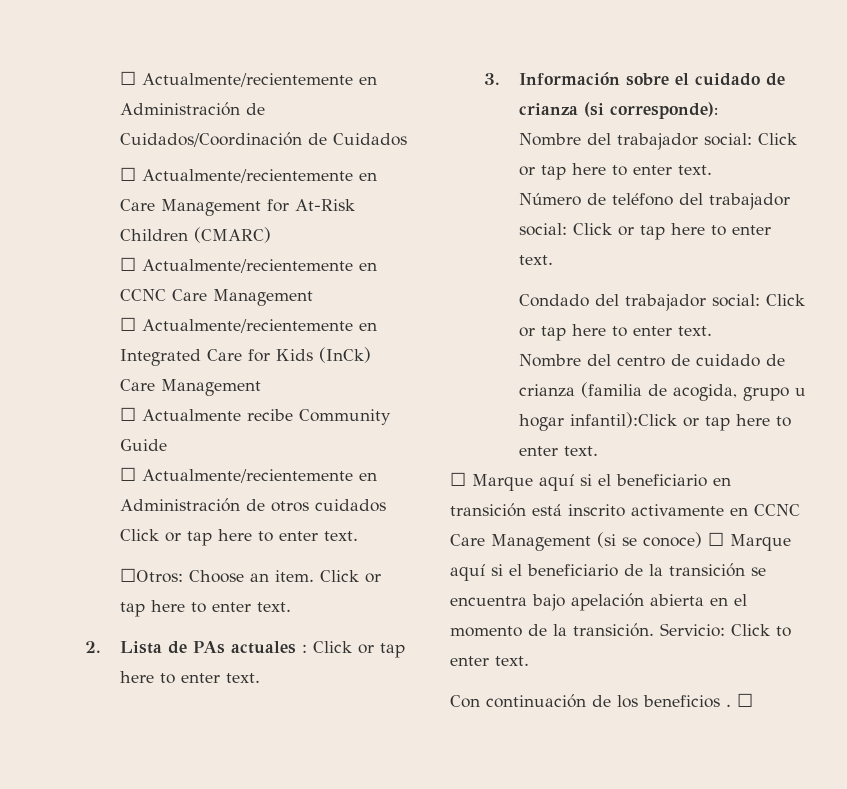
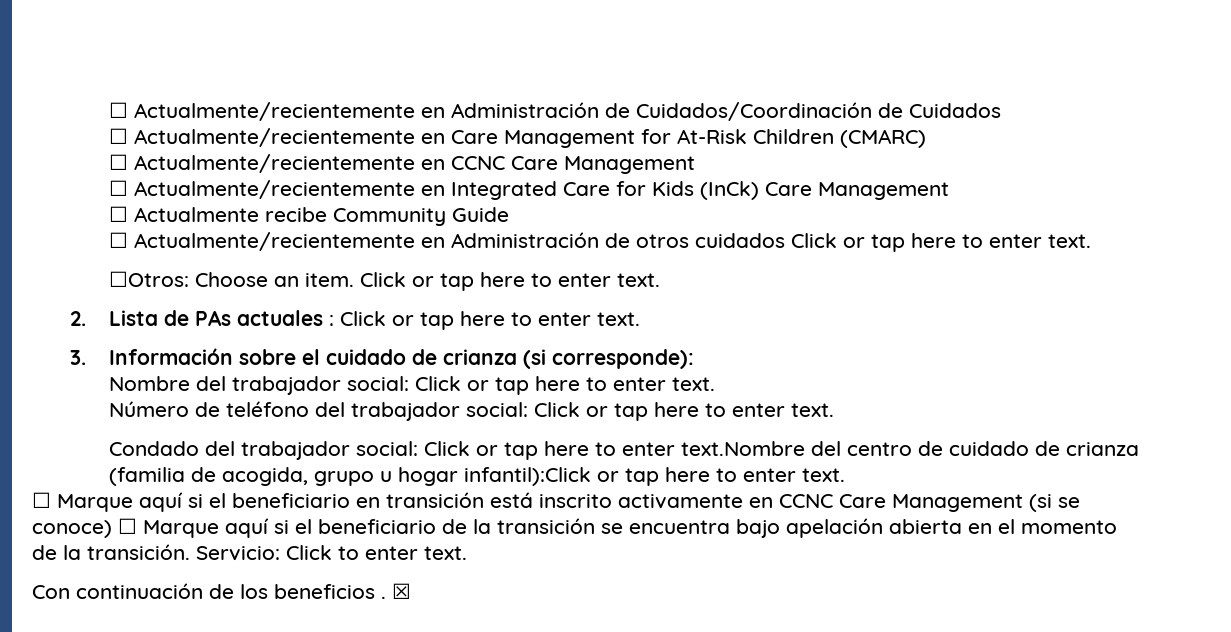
[677,326,712,336] [518,354,581,367] text. // Nombre -> [680,441,805,456] text.Nombre
[737,693,753,707] ☐ -> [392,583,411,599] ☒

